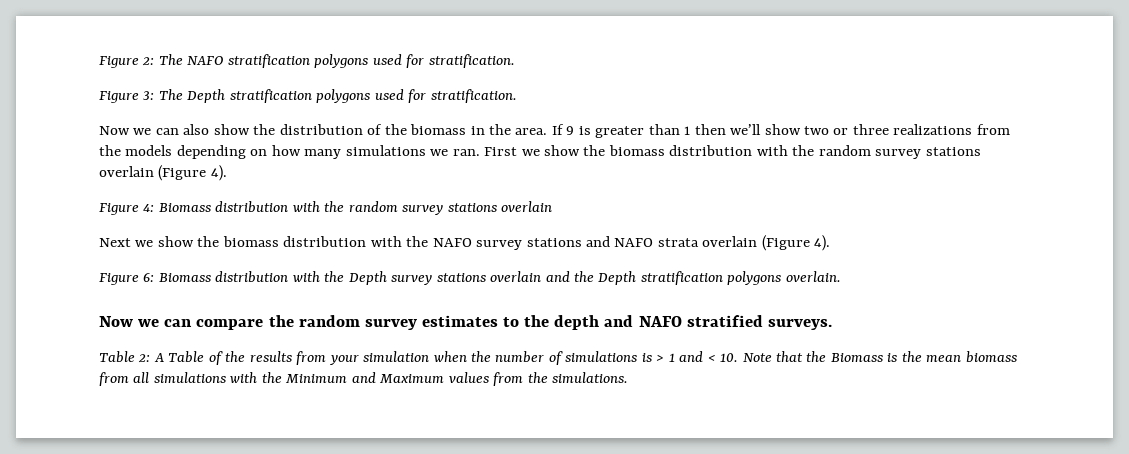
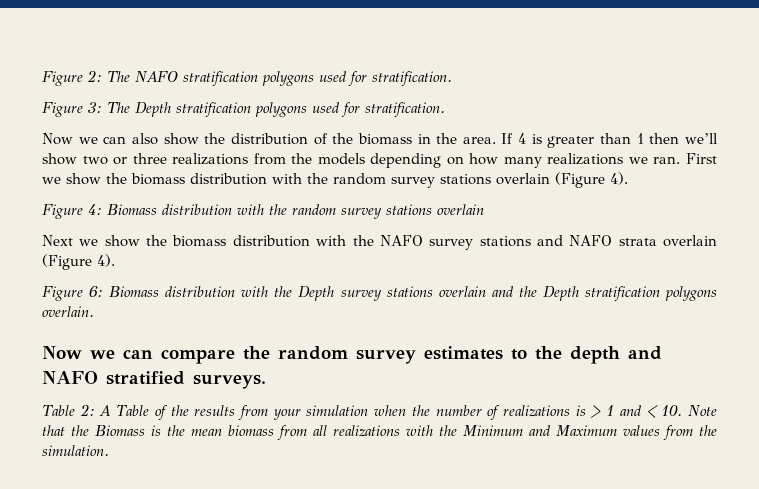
[566,126,575,135] 9 -> [518,133,527,144] 4
[345,145,426,156] simulations -> [547,153,624,165] realizations
[565,351,638,362] simulations -> [502,405,570,417] realizations
[153,372,226,383] simulations -> [333,425,400,437] realizations
[552,372,629,383] simulations. -> [42,445,109,456] simulation.

